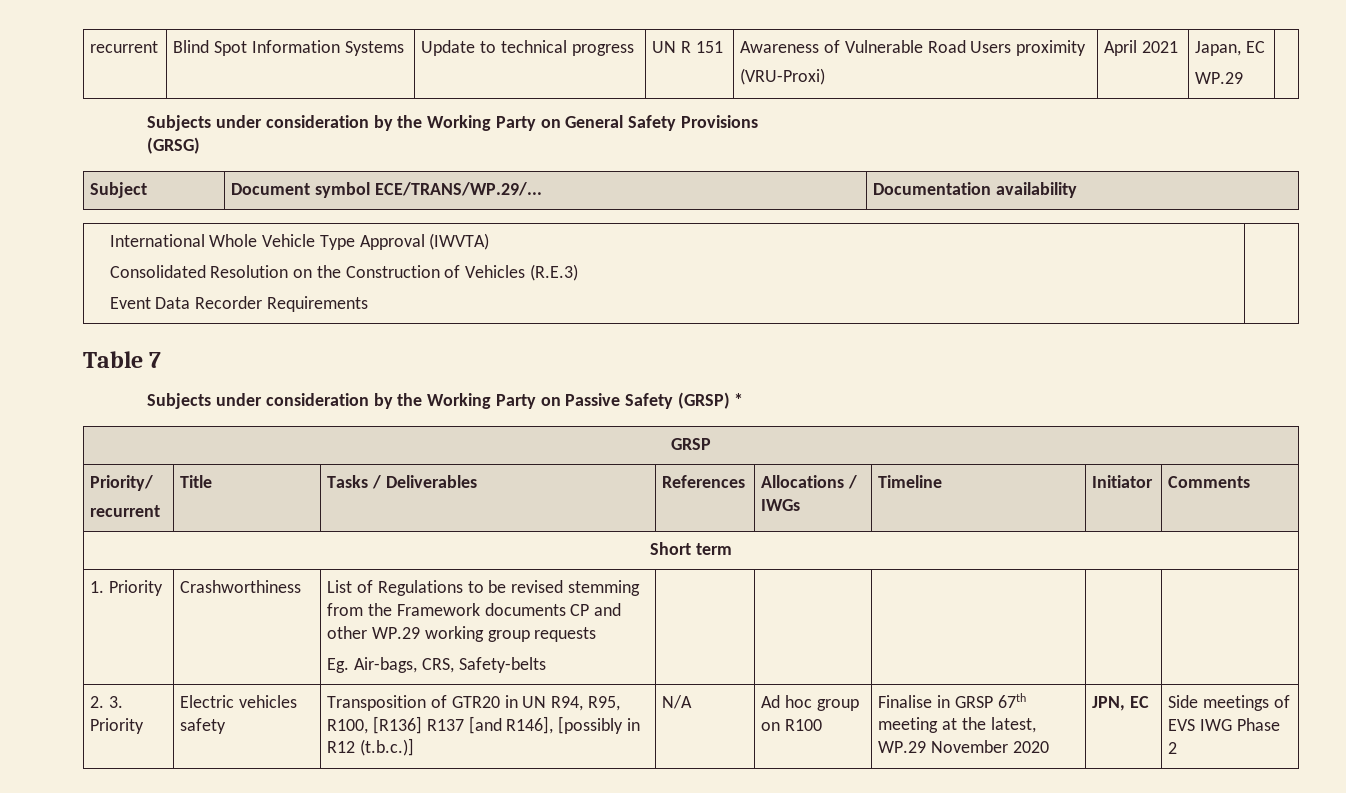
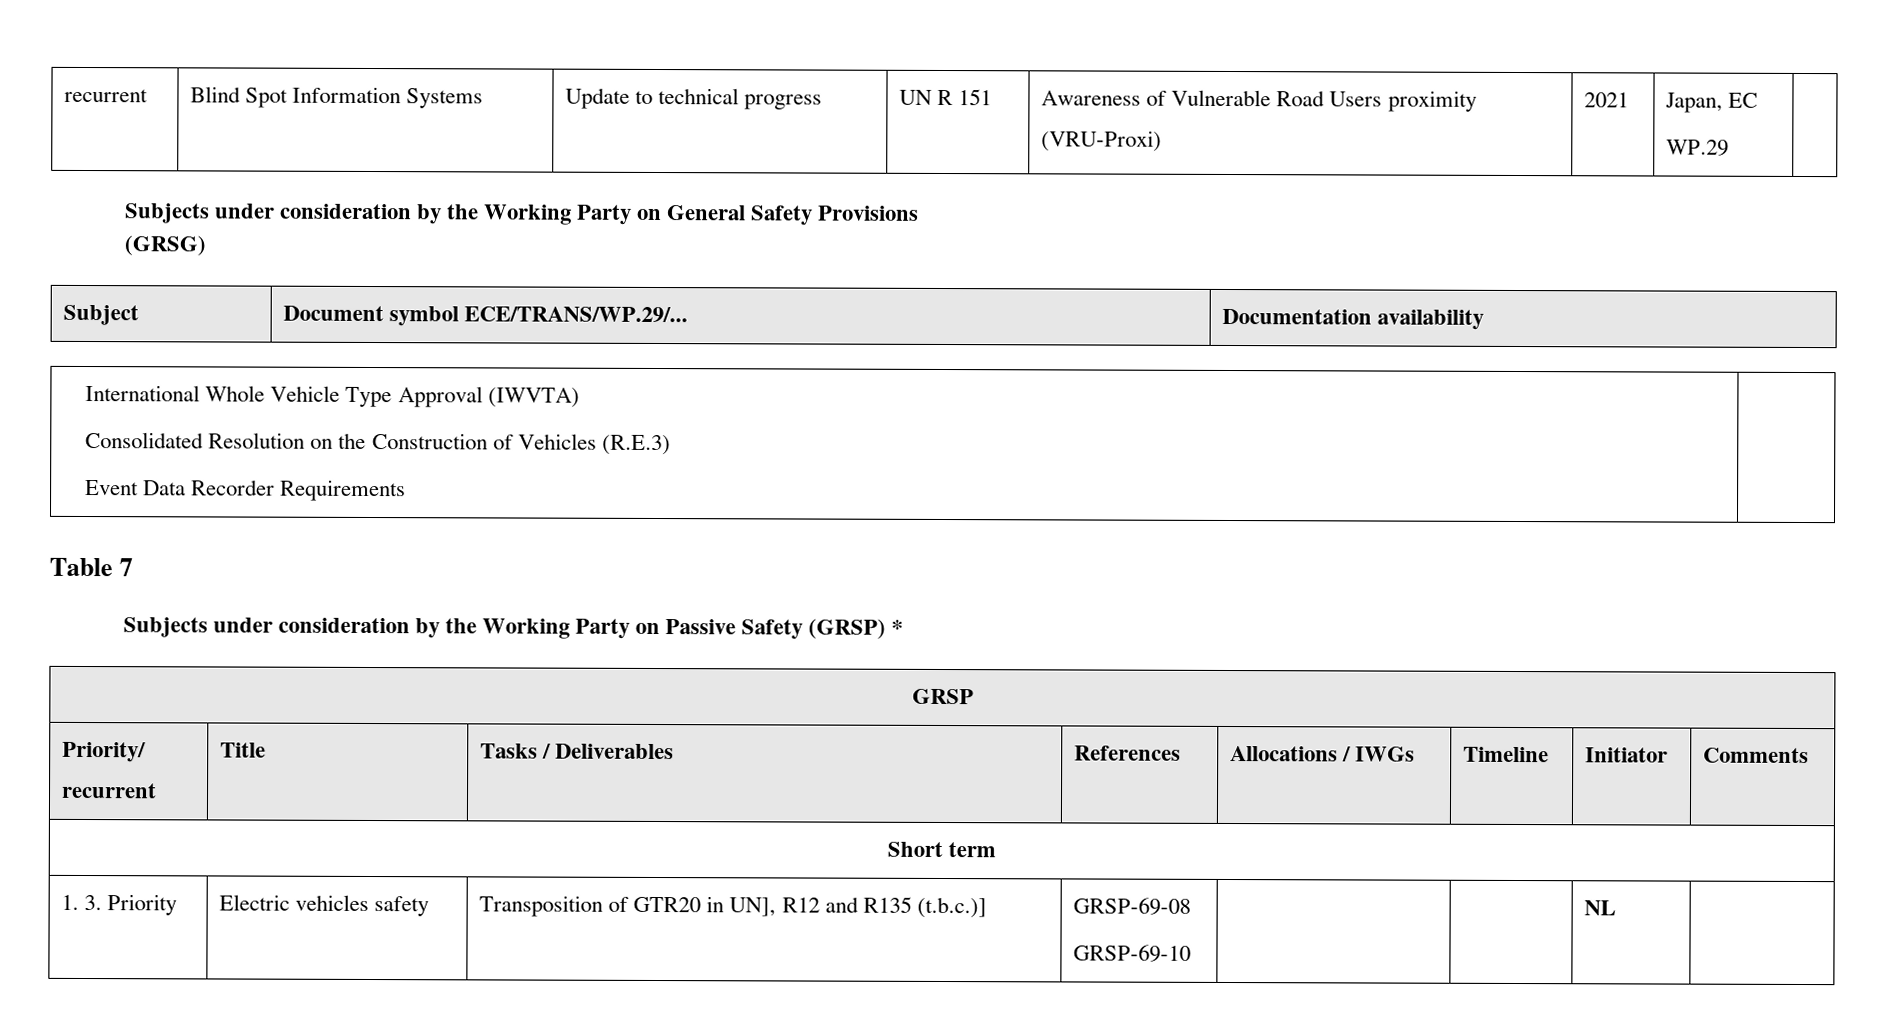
[1104,40,1138,56] April -> (1163, 141) none
[109,580,164,596] [180,580,302,593] [327,580,640,596] [327,603,621,616] [327,626,597,642] [327,657,546,673] [90,696,105,708] Priority | Crashworthiness | List of Regulations to be revised stemming from the Framework documents CP and other WP.29 working group requests // Eg. Air-bags, CRS, Safety-belts | | | | | // 2. -> (80, 902) none
[522,696,620,711] [327,716,640,734] [327,738,415,756] [662,695,693,709] [761,695,859,711] [761,719,823,731] [878,693,1026,708] [878,717,1036,733] [878,740,1049,753] [1092,696,1150,711] [1168,695,1290,711] [1168,718,1280,731] [1168,742,1178,754] UN R94, R95, R100, [R136] R137 [and R146], [possibly in R12 (t.b.c.)] | N/A | Ad hoc group on R100 | Finalise in GRSP 67th meeting at the latest, WP.29 November 2020 | JPN, EC | Side meetings of EVS IWG Phase 2 -> [729,896,987,919] [1073,897,1192,915] [1073,944,1192,962] [1584,900,1617,916] UN], R12 and R135 (t.b.c.)] | GRSP-69-08 // GRSP-69-10 | | | NL |

